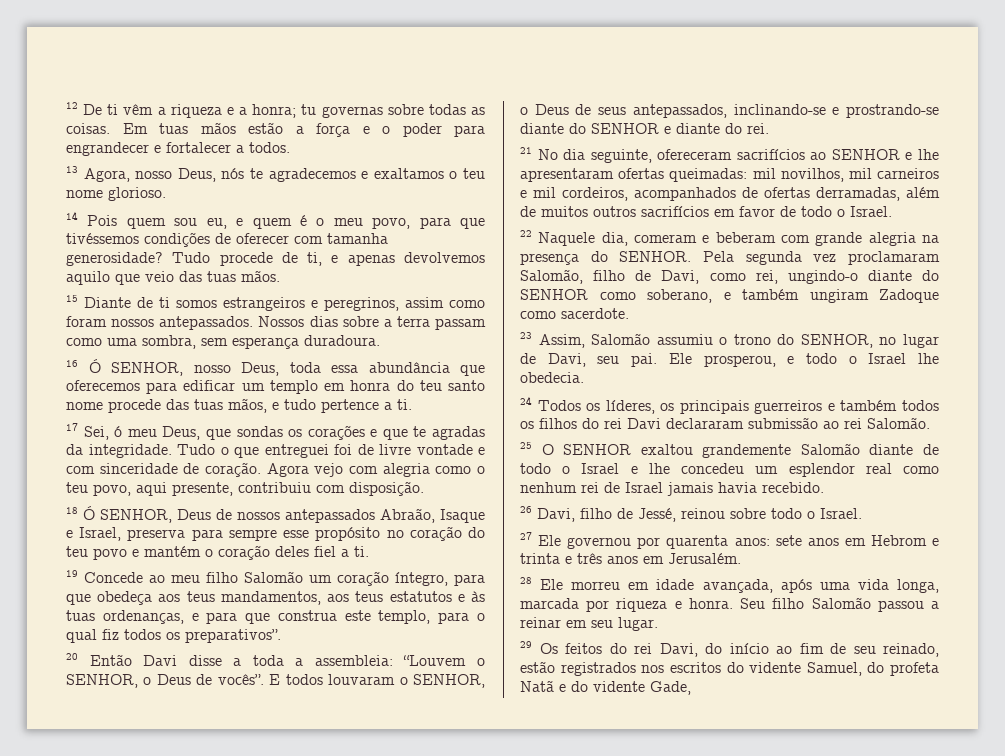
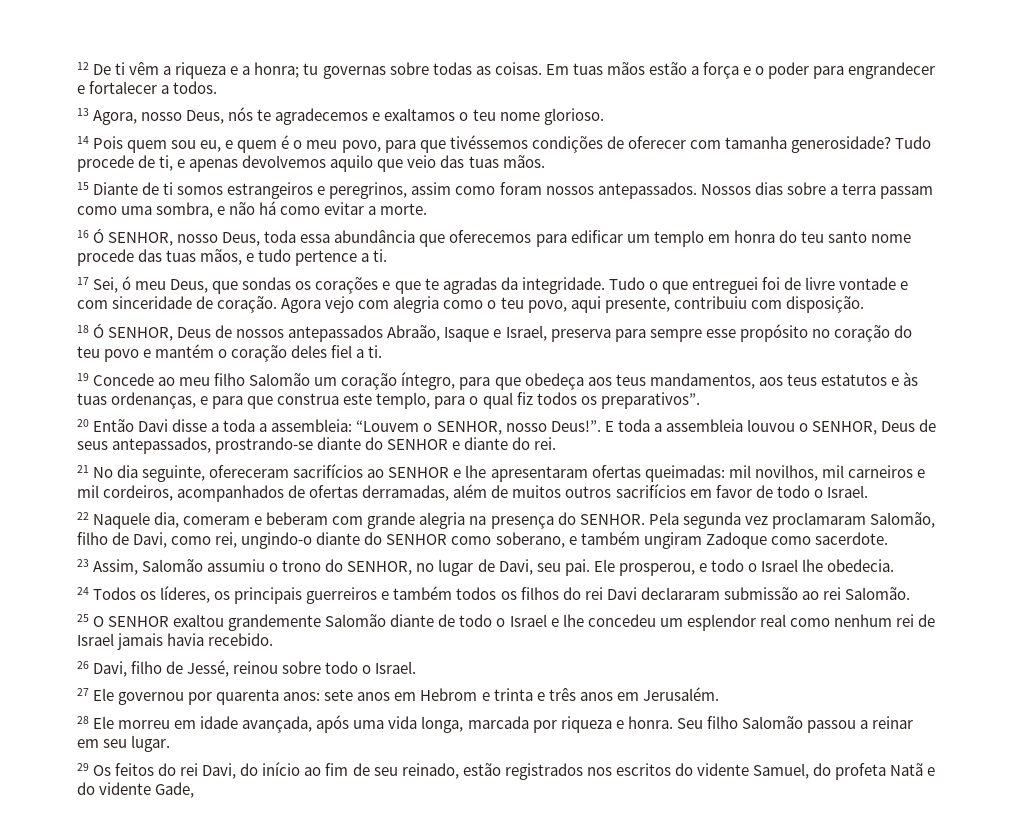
[201,335,380,349] sem esperança duradoura. -> [217,201,428,215] e não há como evitar a morte.
[143,674,486,688] [520,107,528,115] o Deus de vocês”. E todos louvaram o SENHOR, o -> [505,419,877,435] nosso Deus!”. E toda a assembleia louvou o SENHOR,
[733,104,840,115] inclinando-se e -> (212, 445) none

